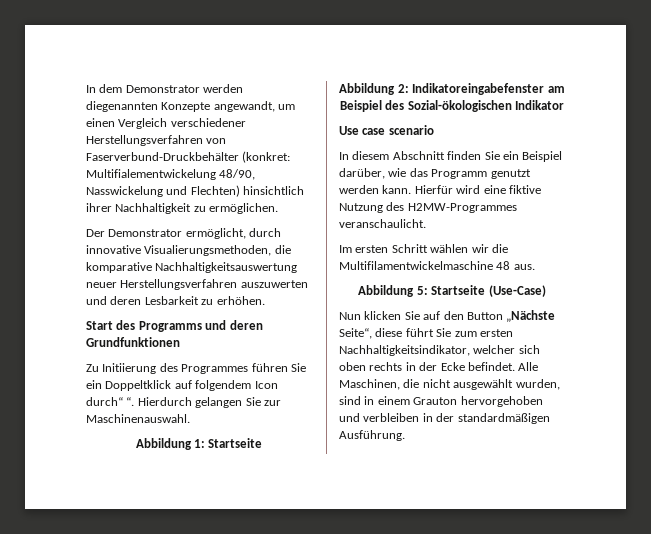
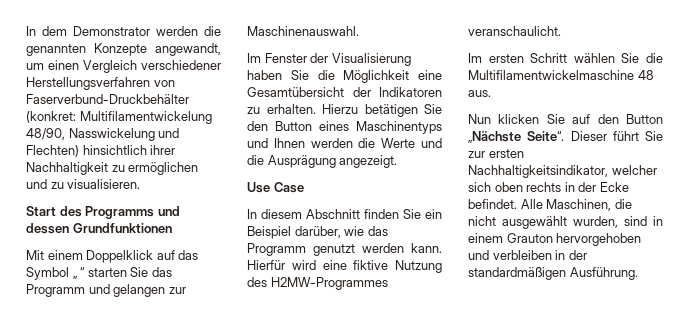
[86,101,158,112] diegenannten -> [203,26,221,36] [26,44,86,56] die genannten
[86,169,216,180] Multifialementwickelung -> [79,111,212,124] Multifilamentwickelung
[209,203,279,214] [86,228,282,239] [86,245,291,256] [86,262,298,273] [86,279,308,290] [86,296,265,305] ermöglichen. // Der Demonstrator ermöglicht, durch innovative Visualierungsmethoden, die komparative Nachhaltigkeitsauswertung neuer Herstellungsverfahren auszuwerten und deren Lesbarkeit zu erhöhen. -> [128,162,199,175] [26,179,141,189] ermöglichen und zu visualisieren.
[229,320,263,330] deren -> [26,223,69,234] dessen
[86,363,306,374] [86,380,278,391] [86,397,281,408] [86,414,190,423] [135,438,263,450] [339,83,565,95] [339,100,565,112] Zu Initiierung des Programmes führen Sie ein Doppeltklick auf folgendem Icon durch“ “. Hierdurch gelangen Sie zur Maschinenauswahl. // Abbildung 1: Startseite // Abbildung 2: Indikatoreingabefenster am Beispiel des Sozial-ökologischen Indikator -> [26,250,199,263] [26,267,172,280] [26,284,186,297] [247,26,359,36] [247,53,411,66] [247,70,442,83] [247,87,442,97] [247,104,442,117] [247,121,442,134] [247,138,442,148] [247,155,398,168] Mit einem Doppelklick auf das Symbol „ “ starten Sie das Programm und gelangen zur Maschinenauswahl. // Im Fenster der Visualisierung haben Sie die Möglichkeit eine Gesamtübersicht der Indikatoren zu erhalten. Hierzu betätigen Sie den Button eines Maschinentyps und Ihnen werden die Werte und die Ausprägung angezeigt.
[362,125,434,135] case scenario -> [273,182,304,193] Case
[471,244,489,253] wir -> [621,53,640,63] Sie
[358,285,546,297] // Abbildung 5: Startseite (Use-Case) -> (491, 93) none
[339,328,403,339] Seite“, diese -> [527,131,607,141] Seite“. Dieser
[454,331,477,337] zum -> [468,151,485,158] zur

